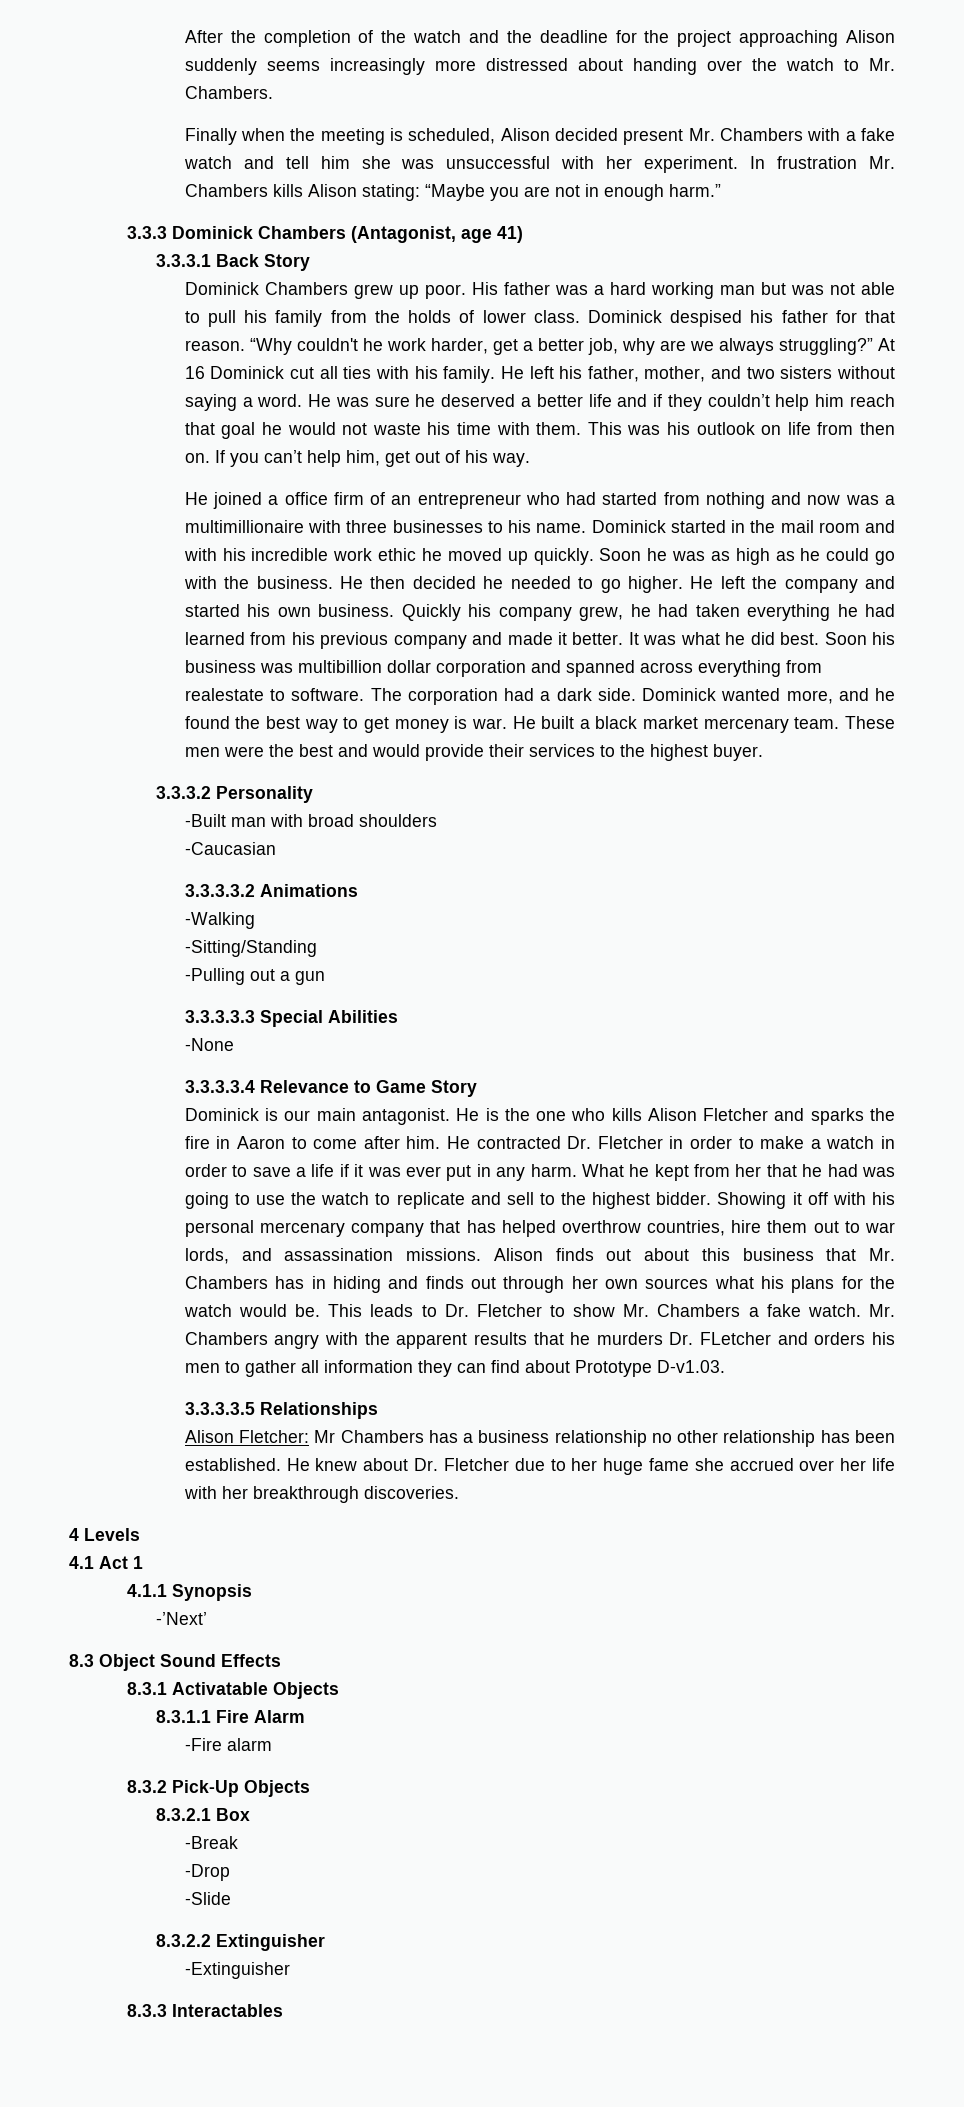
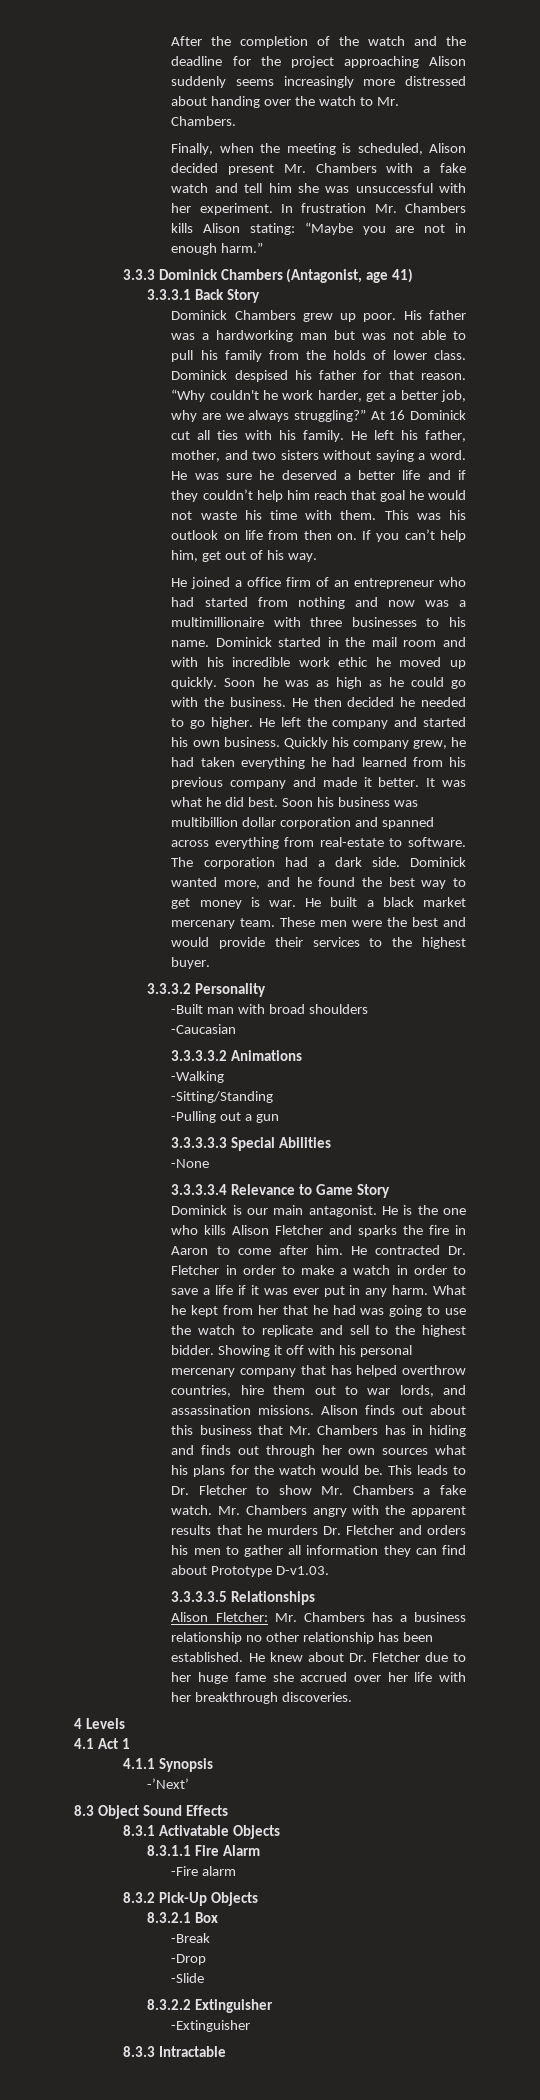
[184,128,237,145] Finally -> [171,143,214,155] Finally,
[609,282,714,299] hard working -> [216,330,294,342] hardworking
[184,688,264,701] realestate -> [319,837,384,847] real-estate
[700,1332,772,1345] FLetcher -> [345,1525,394,1535] Fletcher
[314,1430,336,1443] Mr -> [274,1613,297,1622] Mr.
[171,2004,283,2017] Interactables -> [158,2046,226,2057] Intractable

